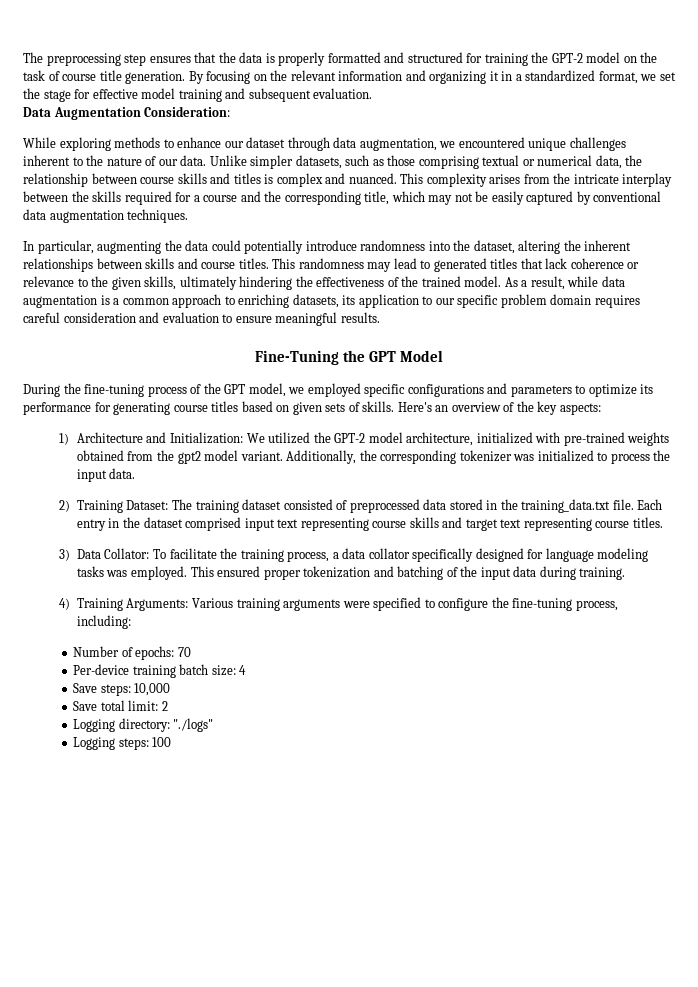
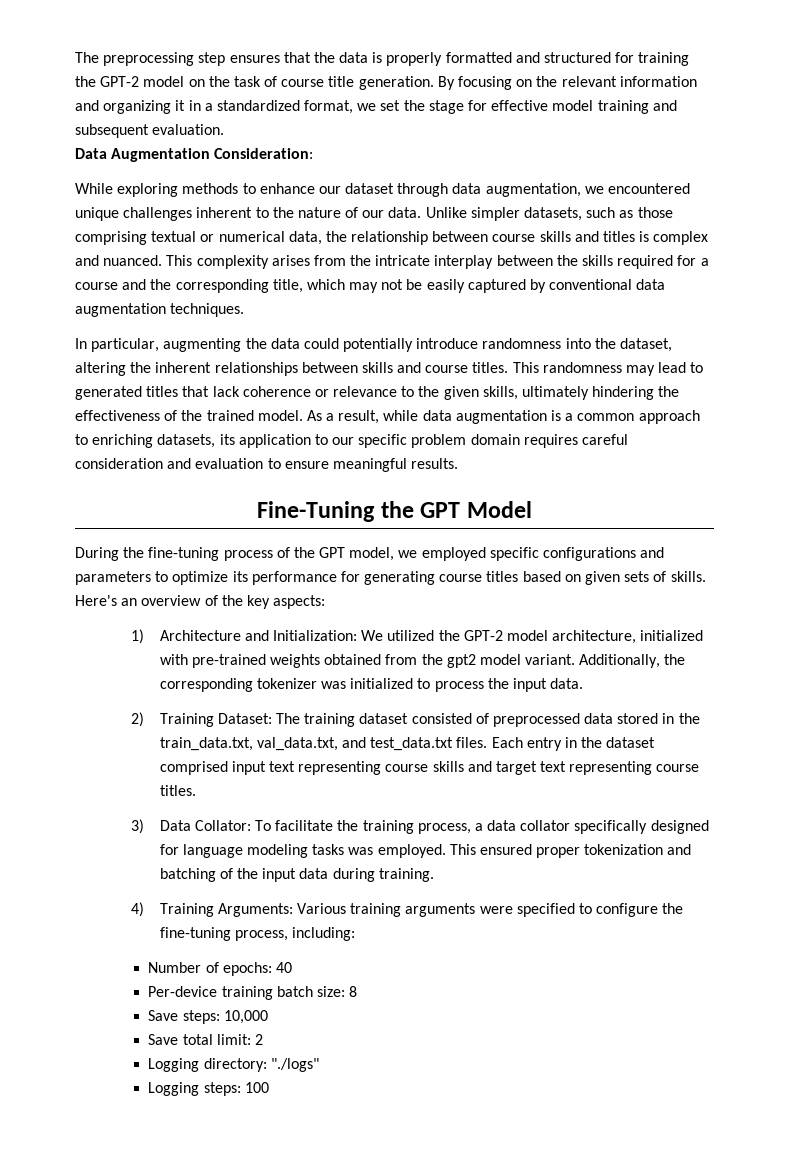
[521,499,634,513] training_data.txt file. -> [159,737,488,751] train_data.txt, val_data.txt, and test_data.txt files.
[177,647,191,657] 70 -> [275,962,292,973] 40
[239,665,247,675] 4 -> [349,986,358,997] 8

